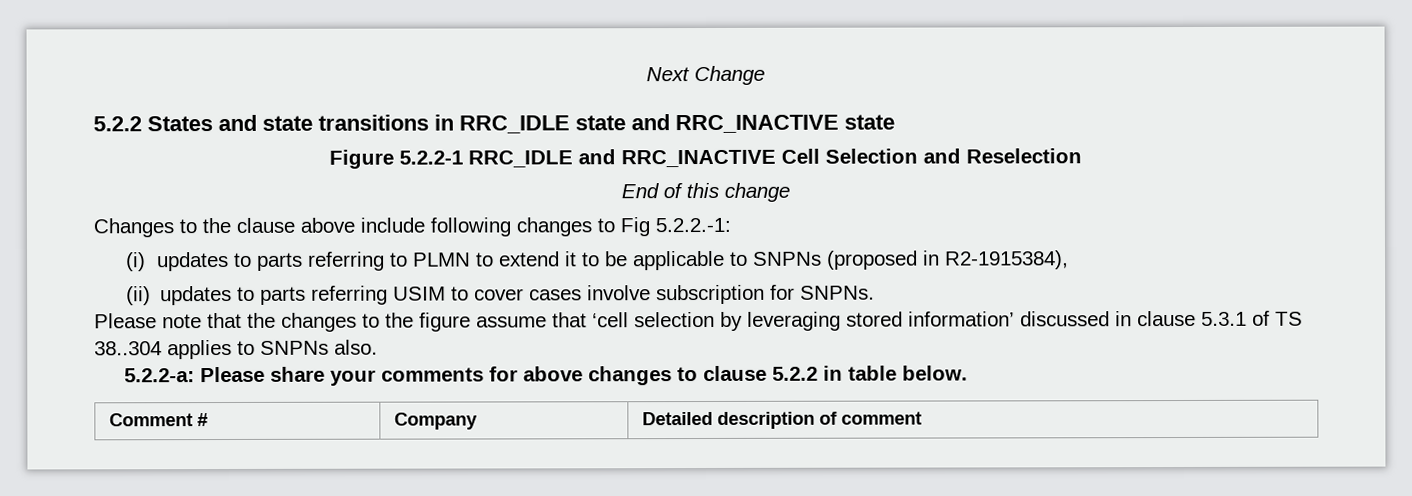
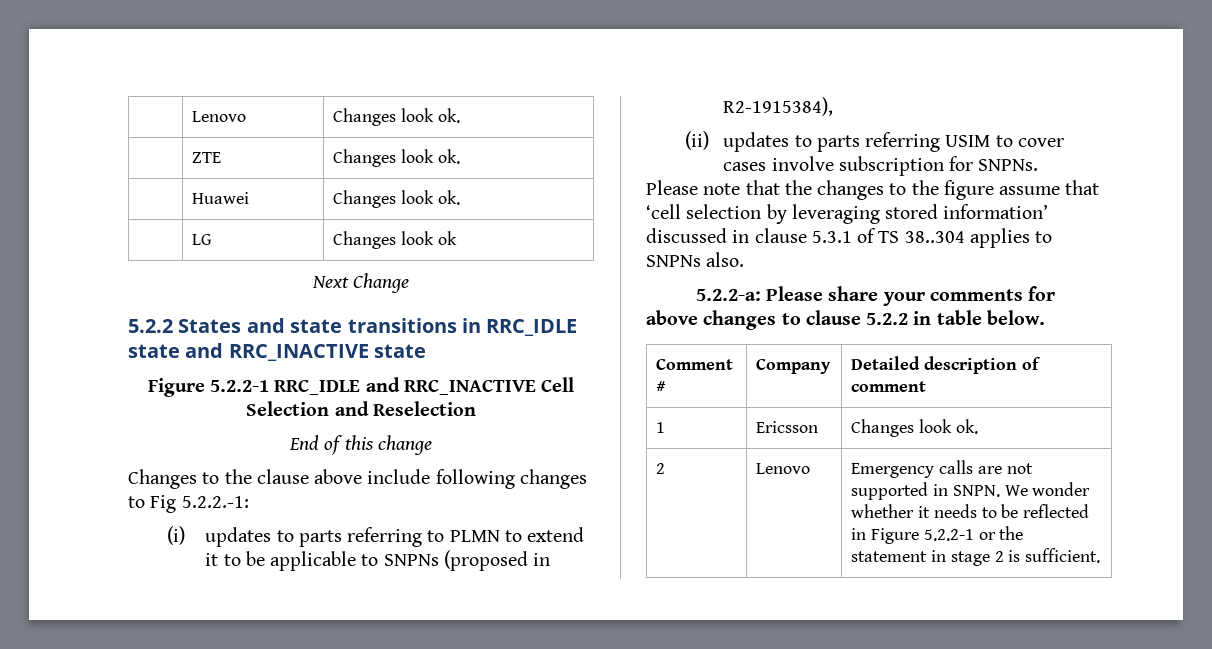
(646, 74) none -> [192,111,247,122] [333,108,460,126] [192,152,222,163] [333,149,460,167] [192,192,250,204] [333,190,460,208] [192,234,213,245] [333,231,457,249] | Lenovo | Changes look ok. // | ZTE | Changes look ok. // | Huawei | Changes look ok. // | LG | Changes look ok //
(922, 418) none -> [656,422,666,433] [756,421,819,433] [851,419,978,437] [656,463,666,474] [756,463,811,474] [851,460,1033,478] [851,482,1091,500] [851,504,1090,518] [851,526,1024,544] [851,548,1101,566] // 1 | Ericsson | Changes look ok. // 2 | Lenovo | Emergency calls are not supported in SNPN. We wonder whether it needs to be reflected in Figure 5.2.2-1 or the statement in stage 2 is sufficient.

